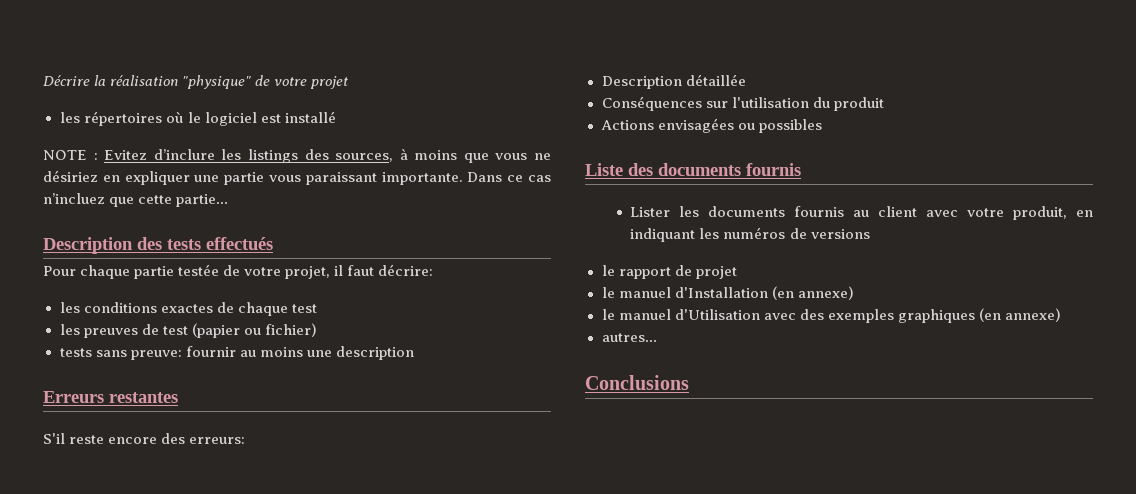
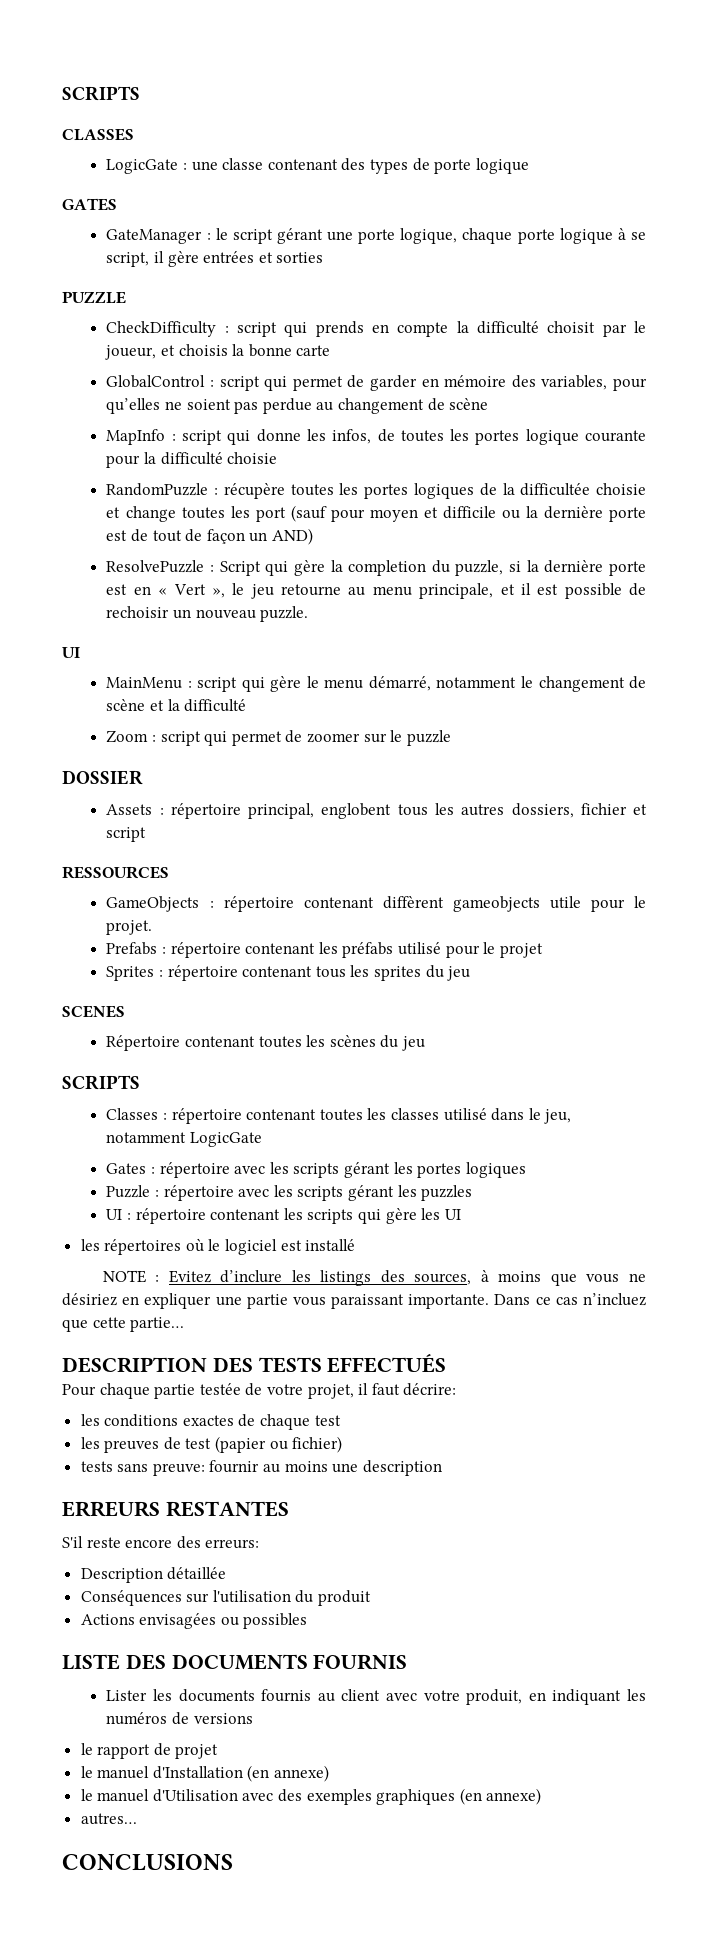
[43,75,349,89] Décrire la réalisation "physique" de votre projet -> [62,86,140,101] [62,128,134,141] [106,158,529,174] [62,198,117,211] [106,228,646,244] [106,251,324,267] [62,291,126,304] [106,321,647,337] [105,344,331,360] [106,375,647,391] [106,398,489,414] [106,429,646,445] [106,452,278,468] [106,483,646,499] [106,505,646,522] [106,528,314,545] [106,560,647,576] [106,583,646,599] [106,606,309,622] [62,647,80,658] [106,676,646,692] [106,699,247,712] [106,730,451,746] [62,770,143,785] [106,803,647,819] [106,827,147,842] [62,866,169,879] [106,896,646,912] [106,920,153,935] [106,942,543,958] [106,965,471,981] [62,1005,125,1018] [106,1035,426,1051] [62,1075,140,1090] [106,1108,572,1124] [106,1132,263,1147] [106,1162,526,1178] [106,1185,473,1201] [106,1208,461,1224] SCRIPTS // CLASSES // LogicGate : une classe contenant des types de porte logique // GATES // GateManager : le script gérant une porte logique, chaque porte logique à se script, il gère entrées et sorties // PUZZLE // CheckDifficulty : script qui prends en compte la difficulté choisit par le joueur, et choisis la bonne carte // GlobalControl : script qui permet de garder en mémoire des variables, pour qu’elles ne soient pas perdue au changement de scène // MapInfo : script qui donne les infos, de toutes les portes logique courante pour la difficulté choisie // RandomPuzzle : récupère toutes les portes logiques de la difficultée choisie et change toutes les port (sauf pour moyen et difficile ou la dernière porte est de tout de façon un AND) // ResolvePuzzle : Script qui gère la completion du puzzle, si la dernière porte est en « Vert », le jeu retourne au menu principale, et il est possible de rechoisir un nouveau puzzle. // UI // MainMenu : script qui gère le menu démarré, notamment le changement de scène et la difficulté // Zoom : script qui permet de zoomer sur le puzzle // DOSSIER // Assets : répertoire principal, englobent tous les autres dossiers, fichier et script // RESSOURCES // GameObjects : répertoire contenant diffèrent gameobjects utile pour le projet. // Prefabs : répertoire contenant les préfabs utilisé pour le projet // Sprites : répertoire contenant tous les sprites du jeu // SCENES // Répertoire contenant toutes les scènes du jeu // SCRIPTS // Classes : répertoire contenant toutes les classes utilisé dans le jeu, notamment LogicGate // Gates : répertoire avec les scripts gérant les portes logiques // Puzzle : répertoire avec les scripts gérant les puzzles // UI : répertoire contenant les scripts qui gère les UI
[43,237,273,254] Description des tests effectués -> [62,1353,447,1373] DESCRIPTION DES TESTS EFFECTUÉS
[43,391,178,403] Erreurs restantes -> [62,1501,289,1517] ERREURS RESTANTES
[585,163,801,176] Liste des documents fournis -> [62,1654,408,1670] LISTE DES DOCUMENTS FOURNIS
[585,375,689,390] Conclusions -> [62,1854,233,1871] CONCLUSIONS

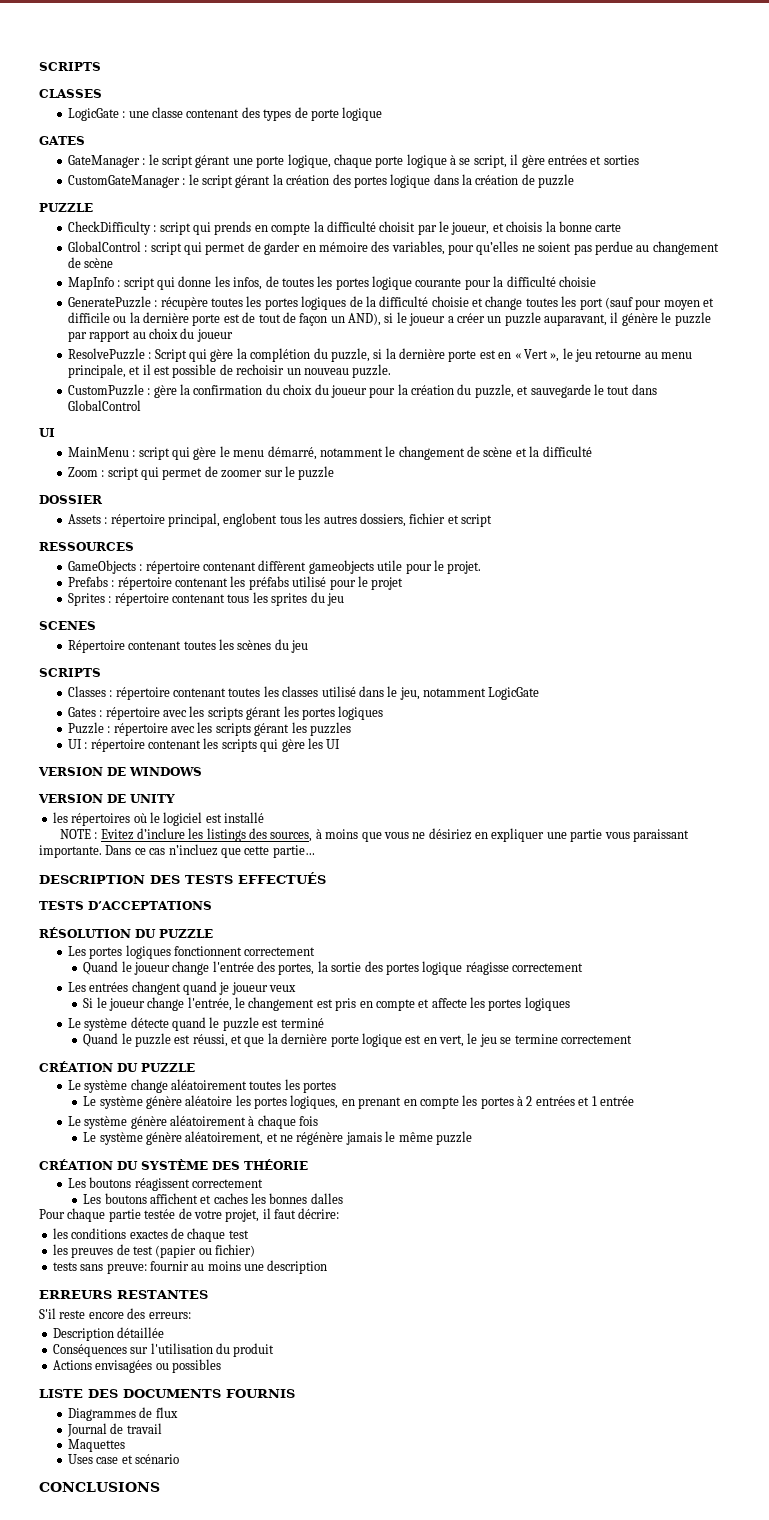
(324, 257) none -> [67,174,575,188] // CustomGateManager : le script gérant la création des portes logique dans la création de puzzle
[106,483,209,496] RandomPuzzle -> [67,296,151,308] GeneratePuzzle
[520,483,591,496] difficultée -> [379,296,429,307] difficulté
[272,528,314,545] AND) -> [348,312,711,326] [67,328,233,342] AND), si le joueur a créer un puzzle auparavant, il génère le puzzle par rapport au choix du joueur
[348,560,427,576] completion -> [250,348,311,362] complétion
(309, 614) none -> [67,384,657,398] [67,400,141,411] // CustomPuzzle : gère la confirmation du choix du joueur pour la création du puzzle, et sauvegarde le tout dans GlobalControl
(461, 1214) none -> [38,767,202,776] [38,794,175,803] // VERSION DE WINDOWS // VERSION DE UNITY
(447, 1363) none -> [39,901,212,910] [39,927,213,938] [67,945,316,959] [83,961,584,975] [67,981,297,995] [83,997,570,1011] [67,1017,324,1031] [83,1033,632,1047] [39,1061,195,1072] [67,1079,337,1093] [83,1095,634,1109] [67,1115,319,1129] [83,1131,472,1145] [39,1159,308,1170] [67,1177,264,1191] [83,1193,343,1204] // TESTS D’ACCEPTATIONS // RÉSOLUTION DU PUZZLE // Les portes logiques fonctionnent correctement // Quand le joueur change l'entrée des portes, la sortie des portes logique réagisse correctement // Les entrées changent quand je joueur veux // Si le joueur change l'entrée, le changement est pris en compte et affecte les portes logiques // Le système détecte quand le puzzle est terminé // Quand le puzzle est réussi, et que la dernière porte logique est en vert, le jeu se termine correctement // CRÉATION DU PUZZLE // Le système change aléatoirement toutes les portes // Le système génère aléatoire les portes logiques, en prenant en compte les portes à 2 entrées et 1 entrée // Le système génère aléatoirement à chaque fois // Le système génère aléatoirement, et ne régénère jamais le même puzzle // CRÉATION DU SYSTÈME DES THÉORIE // Les boutons réagissent correctement // Les boutons affichent et caches les bonnes dalles
[106,1689,646,1705] [106,1712,253,1725] [80,1743,219,1759] [80,1765,330,1782] [80,1788,542,1805] [80,1813,137,1825] Lister les documents fournis au client avec votre produit, en indiquant les numéros de versions // le rapport de projet // le manuel d'Installation (en annexe) // le manuel d'Utilisation avec des exemples graphiques (en annexe) // autres… -> [67,1407,178,1421] [66,1423,162,1437] [67,1439,125,1452] [67,1454,180,1464] Diagrammes de flux // Journal de travail // Maquettes // Uses case et scénario

